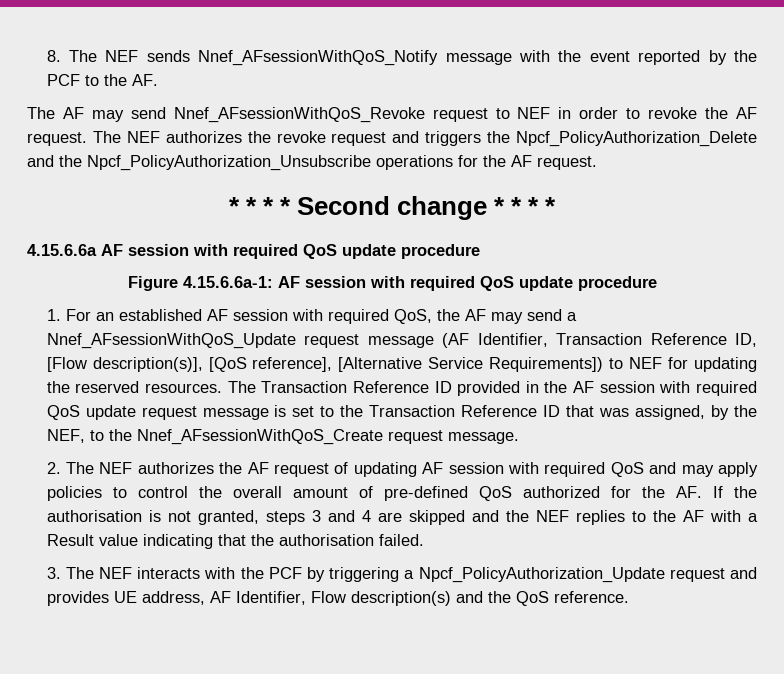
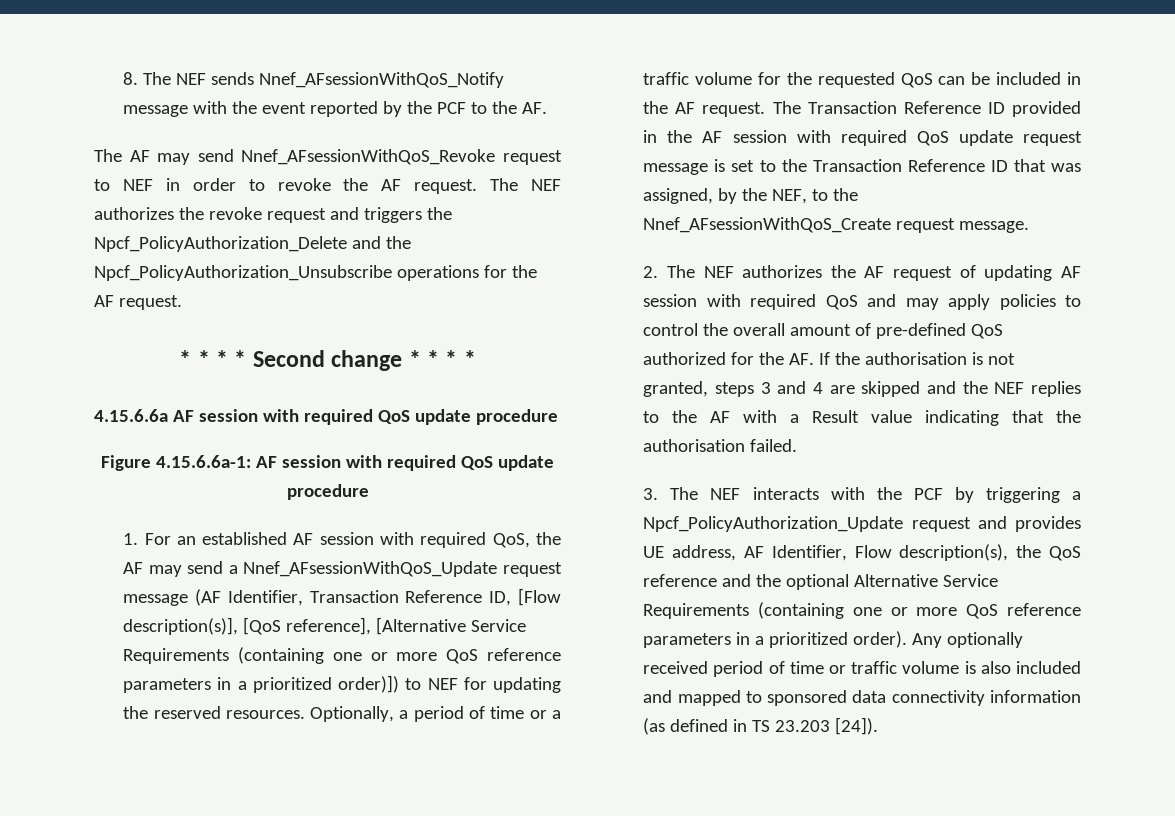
[489,357,604,372] Requirements]) -> [123,647,561,664] [123,675,400,693] Requirements (containing one or more QoS reference parameters in a prioritized order)])
(222, 388) none -> [310,706,561,722] [643,72,1081,88] [643,101,766,117] Optionally, a period of time or a traffic volume for the requested QoS can be included in the AF request.
[350,591,629,606] description(s) and the QoS reference. -> [899,544,1081,561] [643,574,999,590] [643,602,1081,619] [643,631,1024,648] [643,661,1081,677] [643,690,1081,706] [643,717,879,735] description(s), the QoS reference and the optional Alternative Service Requirements (containing one or more QoS reference parameters in a prioritized order). Any optionally received period of time or traffic volume is also included and mapped to sponsored data connectivity information (as defined in TS 23.203 [24]).

